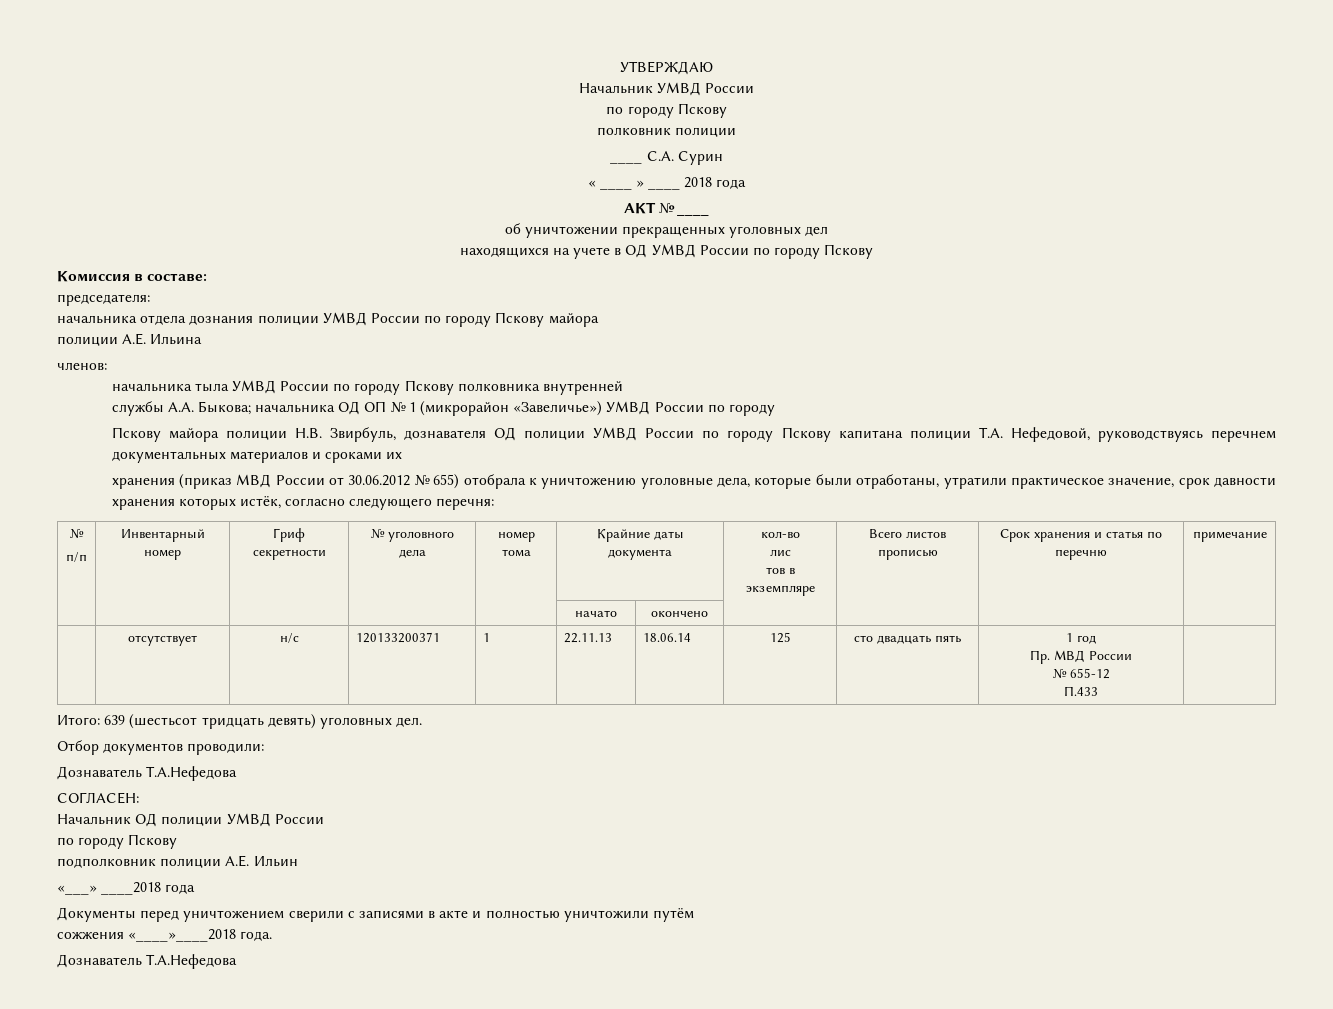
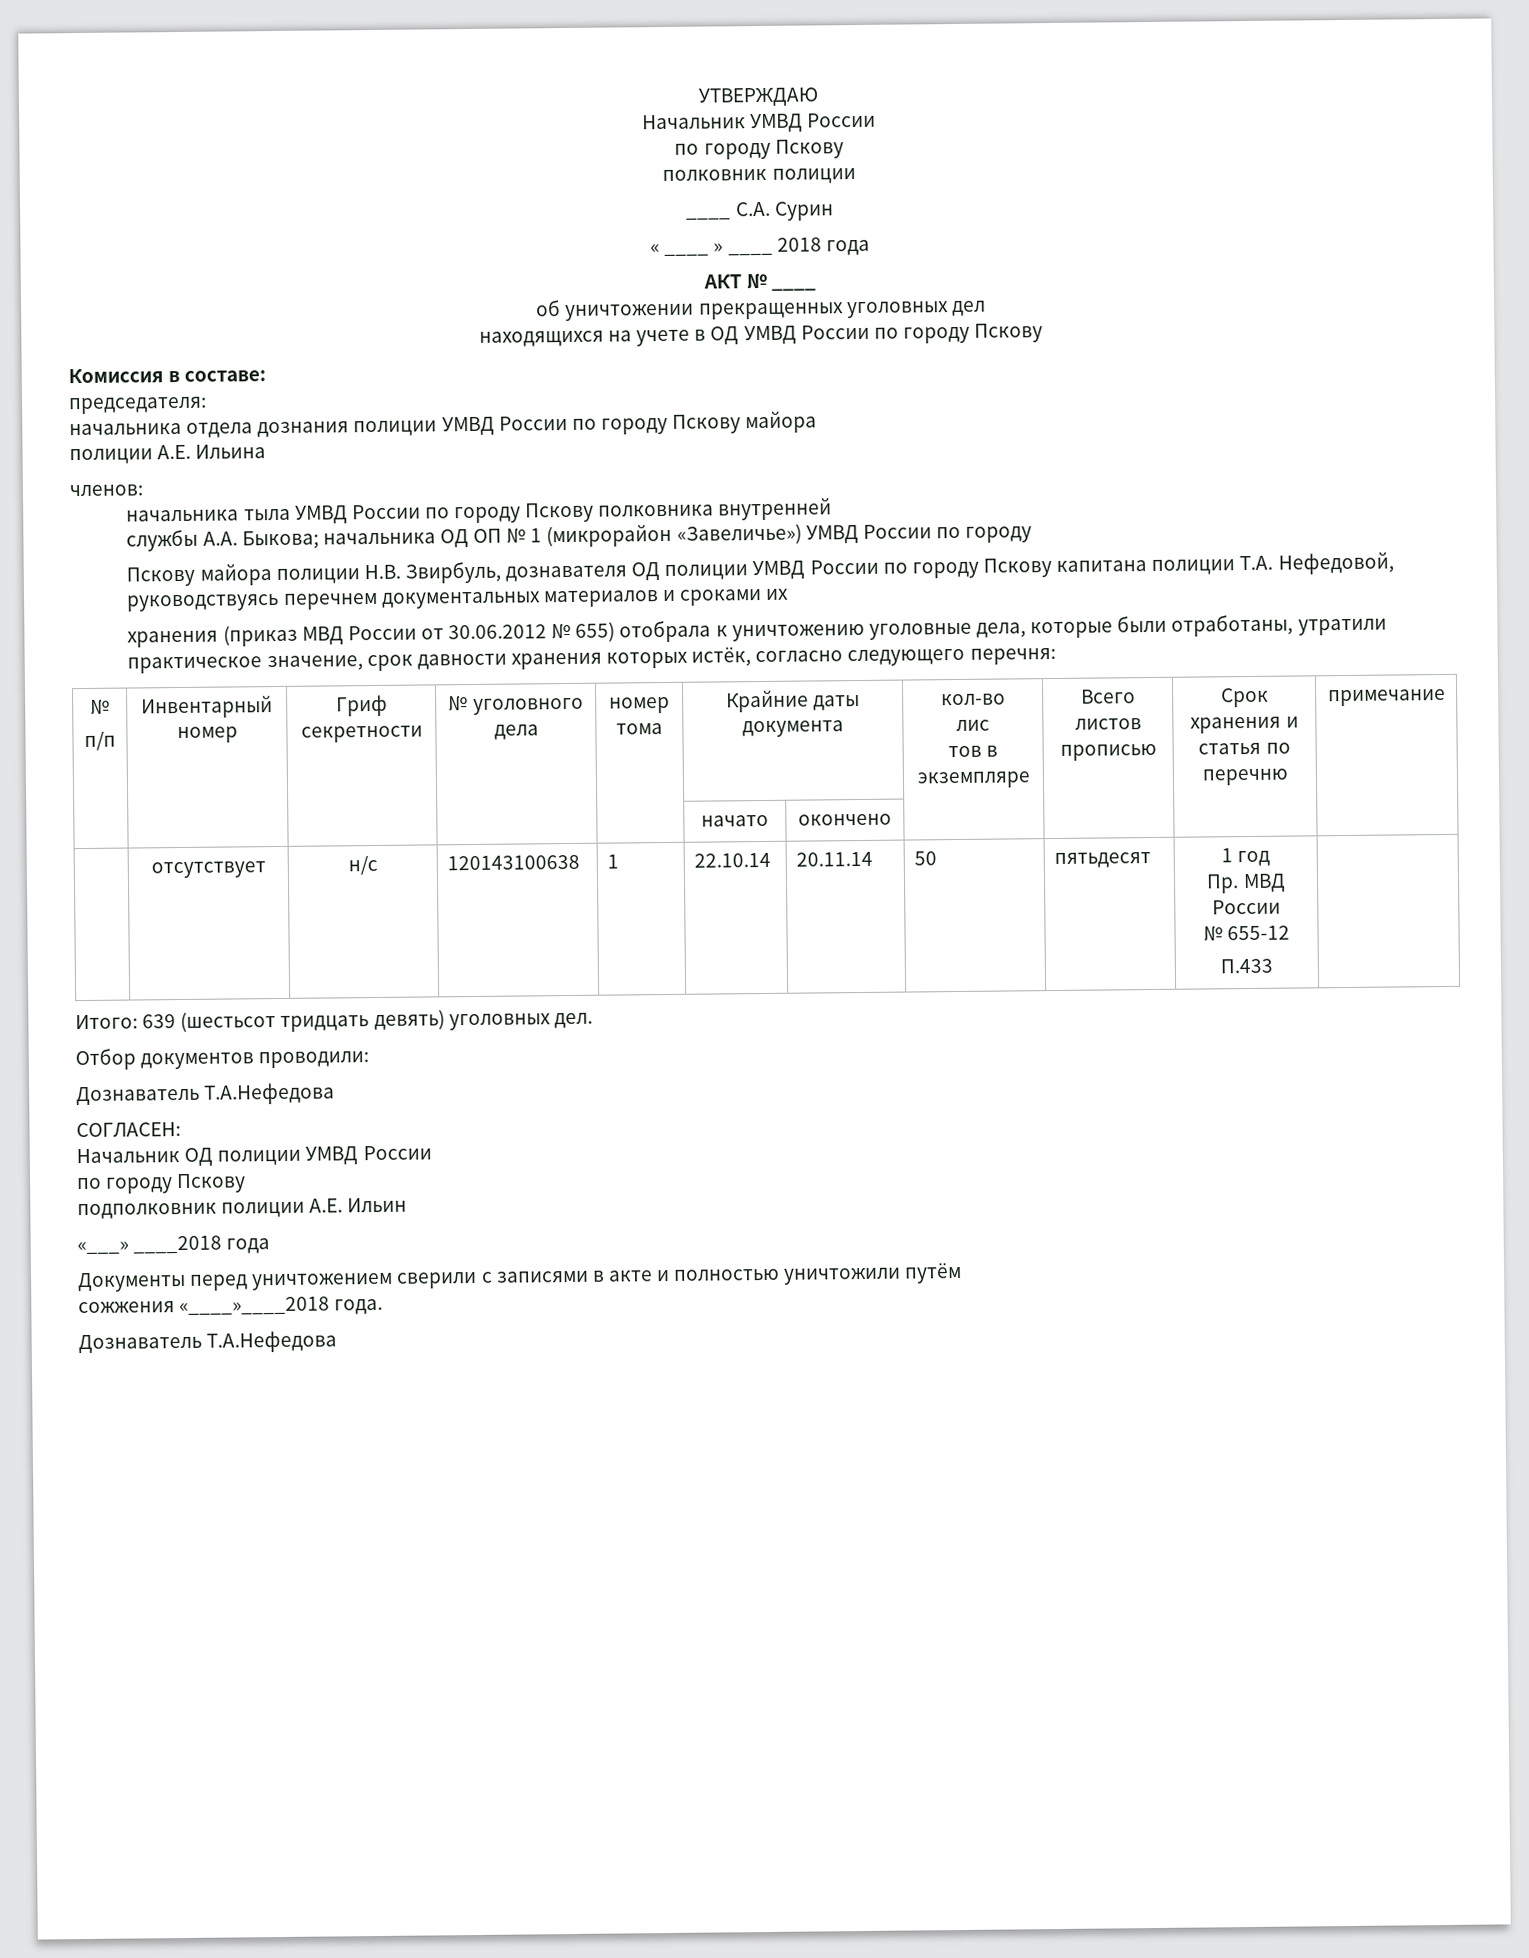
[356,632,441,643] [483,633,491,642] [564,633,613,643] [643,633,692,642] [769,632,791,643] [854,635,961,644] 120133200371 | 1 | 22.11.13 | 18.06.14 | 125 | сто двадцать пять -> [447,854,581,871] [607,854,620,869] [694,852,772,868] [796,851,874,867] [914,851,938,866] [1054,852,1152,869] 120143100638 | 1 | 22.10.14 | 20.11.14 | 50 | пятьдесят

